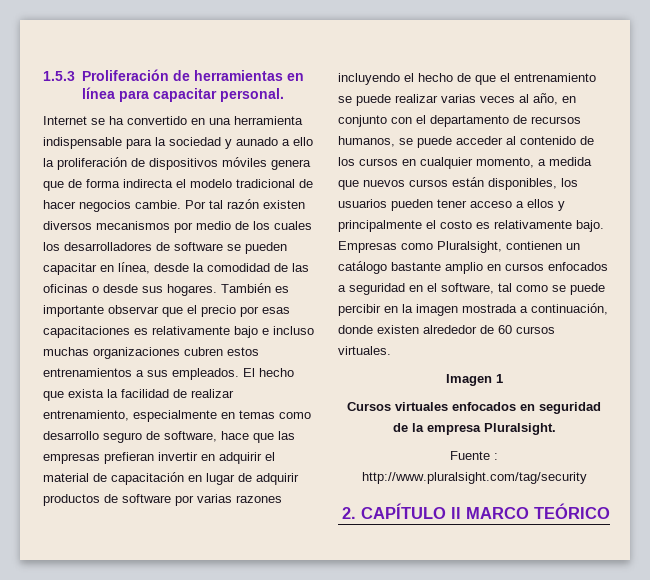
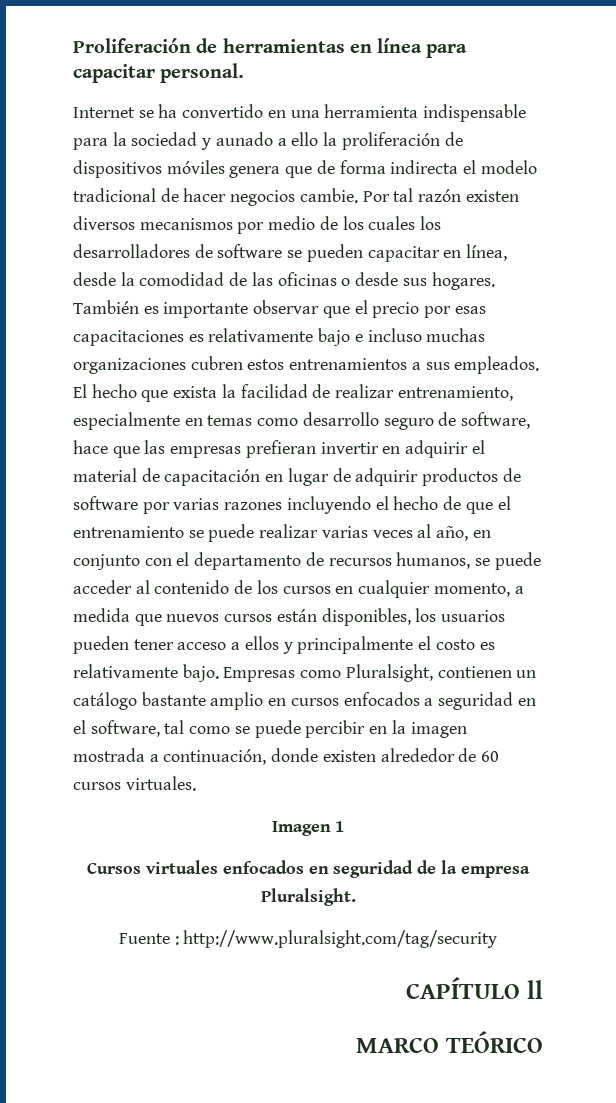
[43,71,75,81] 1.5.3 -> (73, 45) none
[342,507,356,519] 2. -> (498, 939) none
(461, 513) none -> (543, 989) //

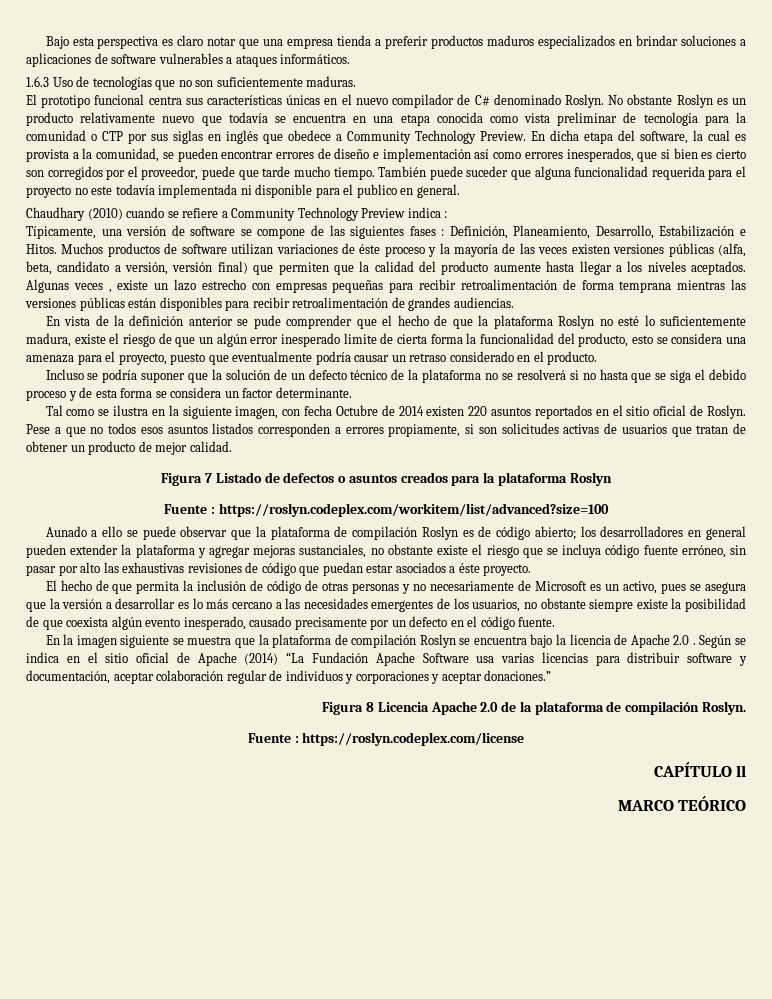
[73,38,468,58] [73,63,245,83] [73,104,527,122] [73,132,463,150] [73,160,537,178] [73,188,519,206] [73,216,442,234] [73,244,508,262] [73,272,495,290] [73,300,486,318] [73,328,486,346] [73,356,540,374] [73,384,513,402] [73,412,531,430] [73,440,485,458] [73,468,521,486] [73,496,511,514] [73,524,491,542] [73,552,541,570] [73,580,524,598] [73,608,506,626] [73,636,495,654] [73,664,537,682] [73,692,536,710] [73,720,467,738] [73,748,500,765] [73,776,196,791] [271,821,345,836] [87,860,530,878] [260,888,356,906] [118,930,498,948] Proliferación de herramientas en línea para capacitar personal. // Internet se ha convertido en una herramienta indispensable para la sociedad y aunado a ello la proliferación de dispositivos móviles genera que de forma indirecta el modelo tradicional de hacer negocios cambie. Por tal razón existen diversos mecanismos por medio de los cuales los desarrolladores de software se pueden capacitar en línea, desde la comodidad de las oficinas o desde sus hogares. También es importante observar que el precio por esas capacitaciones es relativamente bajo e incluso muchas organizaciones cubren estos entrenamientos a sus empleados. El hecho que exista la facilidad de realizar entrenamiento, especialmente en temas como desarrollo seguro de software, hace que las empresas prefieran invertir en adquirir el material de capacitación en lugar de adquirir productos de software por varias razones incluyendo el hecho de que el entrenamiento se puede realizar varias veces al año, en conjunto con el departamento de recursos humanos, se puede acceder al contenido de los cursos en cualquier momento, a medida que nuevos cursos están disponibles, los usuarios pueden tener acceso a ellos y principalmente el costo es relativamente bajo. Empresas como Pluralsight, contienen un catálogo bastante amplio en cursos enfocados a seguridad en el software, tal como se puede percibir en la imagen mostrada a continuación, donde existen alrededor de 60 cursos virtuales. // Imagen 1 // Cursos virtuales enfocados en seguridad de la empresa Pluralsight. // Fuente : http://www.pluralsight.com/tag/security -> [45,35,747,49] [26,53,351,67] [26,76,357,90] [26,94,746,108] [26,112,746,126] [26,130,746,144] [26,148,747,162] [26,166,746,180] [26,184,460,198] [26,207,448,221] [26,225,746,239] [26,243,747,257] [26,261,746,275] [26,279,747,293] [25,297,514,311] [45,315,747,329] [26,333,746,347] [26,351,598,365] [45,369,746,383] [26,387,352,401] [45,405,747,419] [26,423,746,437] [26,441,232,455] [161,472,612,486] [164,503,609,517] [45,526,747,540] [26,544,747,558] [26,562,532,576] [45,580,746,594] [26,598,746,612] [26,616,556,630] [45,634,746,648] [26,652,748,666] [26,670,552,684] [322,701,746,715] [247,732,525,746] Bajo esta perspectiva es claro notar que una empresa tienda a preferir productos maduros especializados en brindar soluciones a aplicaciones de software vulnerables a ataques informáticos. // 1.6.3 Uso de tecnologías que no son suficientemente maduras. // El prototipo funcional centra sus características únicas en el nuevo compilador de C# denominado Roslyn. No obstante Roslyn es un producto relativamente nuevo que todavía se encuentra en una etapa conocida como vista preliminar de tecnología para la comunidad o CTP por sus siglas en inglés que obedece a Community Technology Preview. En dicha etapa del software, la cual es provista a la comunidad, se pueden encontrar errores de diseño e implementación así como errores inesperados, que si bien es cierto son corregidos por el proveedor, puede que tarde mucho tiempo. También puede suceder que alguna funcionalidad requerida para el proyecto no este todavía implementada ni disponible para el publico en general. // Chaudhary (2010) cuando se refiere a Community Technology Preview indica : // Típicamente, una versión de software se compone de las siguientes fases : Definición, Planeamiento, Desarrollo, Estabilización e Hitos. Muchos productos de software utilizan variaciones de éste proceso y la mayoría de las veces existen versiones públicas (alfa, beta, candidato a versión, versión final) que permiten que la calidad del producto aumente hasta llegar a los niveles aceptados. Algunas veces , existe un lazo estrecho con empresas pequeñas para recibir retroalimentación de forma temprana mientras las versiones públicas están disponibles para recibir retroalimentación de grandes audiencias. // En vista de la definición anterior se pude comprender que el hecho de que la plataforma Roslyn no esté lo suficientemente madura, existe el riesgo de que un algún error inesperado limite de cierta forma la funcionalidad del producto, esto se considera una amenaza para el proyecto, puesto que eventualmente podría causar un retraso considerado en el producto. // Incluso se podría suponer que la solución de un defecto técnico de la plataforma no se resolverá si no hasta que se siga el debido proceso y de esta forma se considera un factor determinante. // Tal como se ilustra en la siguiente imagen, con fecha Octubre de 2014 existen 220 asuntos reportados en el sitio oficial de Roslyn. Pese a que no todos esos asuntos listados corresponden a errores propiamente, si son solicitudes activas de usuarios que tratan de obtener un producto de mejor calidad. // Figura 7 Listado de defectos o asuntos creados para la plataforma Roslyn // Fuente : https://roslyn.codeplex.com/workitem/list/advanced?size=100 // Aunado a ello se puede observar que la plataforma de compilación Roslyn es de código abierto; los desarrolladores en general pueden extender la plataforma y agregar mejoras sustanciales, no obstante existe el riesgo que se incluya código fuente erróneo, sin pasar por alto las exhaustivas revisiones de código que puedan estar asociados a éste proyecto. // El hecho de que permita la inclusión de código de otras personas y no necesariamente de Microsoft es un activo, pues se asegura que la versión a desarrollar es lo más cercano a las necesidades emergentes de los usuarios, no obstante siempre existe la posibilidad de que coexista algún evento inesperado, causado precisamente por un defecto en el código fuente. // En la imagen siguiente se muestra que la plataforma de compilación Roslyn se encuentra bajo la licencia de Apache 2.0 . Según se indica en el sitio oficial de Apache (2014) “La Fundación Apache Software usa varias licencias para distribuir software y documentación, aceptar colaboración regular de individuos y corporaciones y aceptar donaciones.” // Figura 8 Licencia Apache 2.0 de la plataforma de compilación Roslyn. // Fuente : https://roslyn.codeplex.com/license

